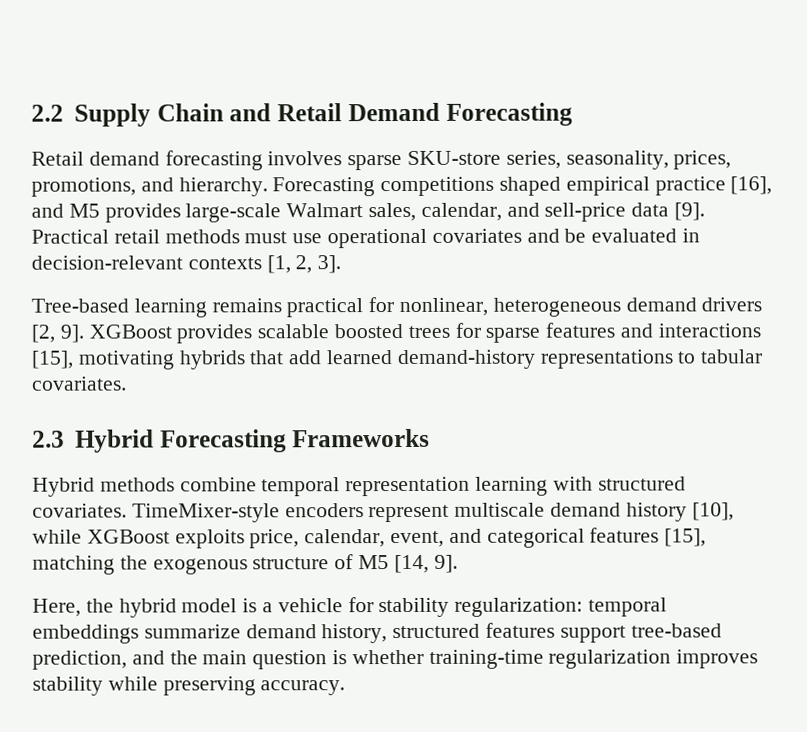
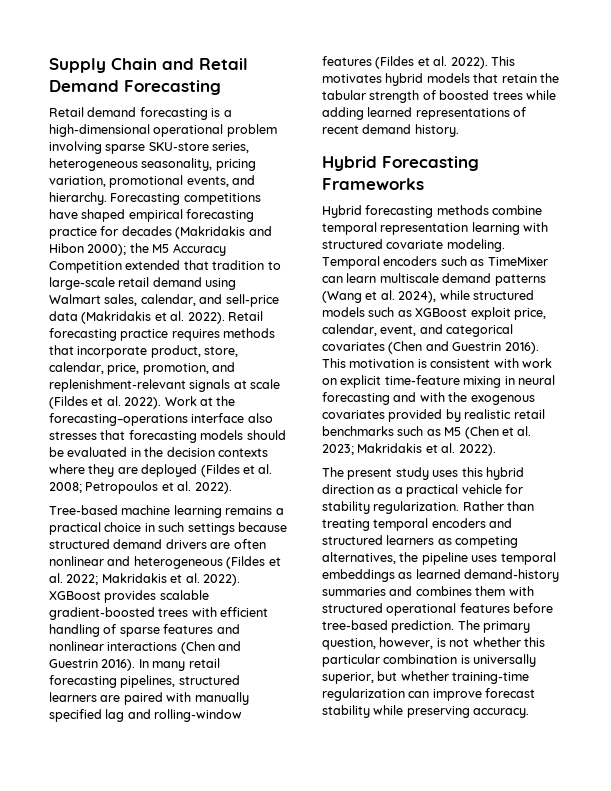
[31,104,64,122] 2.2 -> (49, 65) none
[267,150,732,171] [31,177,136,197] involves sparse SKU-store series, seasonality, prices, promotions, -> [211,108,232,117] [49,124,277,137] [49,141,250,154] [49,158,256,171] [49,175,229,188] is a high-dimensional operational problem involving sparse SKU-store series, heterogeneous seasonality, pricing variation, promotional events,
(495, 186) none -> [49,209,78,219] have
[654,176,773,196] [31,203,282,223] practice [16], and M5 provides large-scale -> [186,209,255,222] [49,226,272,239] [49,243,226,256] [49,260,281,273] [49,277,237,290] forecasting practice for decades (Makridakis and Hibon 2000); the M5 Accuracy Competition extended that tradition to large-scale retail demand using
[674,202,706,221] [31,228,701,249] [31,255,342,274] [9]. Practical retail methods must use operational covariates and be evaluated in decision-relevant contexts [1, 2, 3]. -> [81,311,263,324] [49,328,276,341] [49,345,239,358] [49,362,236,375] [49,379,281,392] [49,396,236,409] [49,413,273,426] [49,430,286,443] [49,447,268,457] [49,464,273,477] [49,481,232,494] (Makridakis et al. 2022). Retail forecasting practice requires methods that incorporate product, store, calendar, price, promotion, and replenishment-relevant signals at scale (Fildes et al. 2022). Work at the forecasting–operations interface also stresses that forecasting models should be evaluated in the decision contexts where they are deployed (Fildes et al. 2008; Petropoulos et al. 2022).
(129, 305) none -> [121,505,171,515] machine
[286,297,763,318] [31,322,761,344] [31,349,763,370] [32,376,127,391] [32,430,65,448] practical for nonlinear, heterogeneous demand drivers [2, 9]. XGBoost provides scalable boosted trees for sparse features and interactions [15], motivating hybrids that add learned demand-history representations to tabular covariates. // 2.3 -> [275,508,284,515] [49,522,287,535] [49,539,266,549] [49,556,281,569] [49,573,240,586] [49,590,209,603] [49,607,269,620] [49,624,240,637] [49,641,242,654] [49,658,220,671] [49,675,240,688] [49,692,249,705] [49,709,243,722] [322,56,515,69] [322,73,559,86] [322,90,556,103] [322,107,527,120] [322,124,459,137] a practical choice in such settings because structured demand drivers are often nonlinear and heterogeneous (Fildes et al. 2022; Makridakis et al. 2022). XGBoost provides scalable gradient-boosted trees with efficient handling of sparse features and nonlinear interactions (Chen and Guestrin 2016). In many retail forecasting pipelines, structured learners are paired with manually specified lag and rolling-window features (Fildes et al. 2022). This motivates hybrid models that retain the tabular strength of boosted trees while adding learned representations of recent demand history. //
(95, 487) none -> [365,205,434,218] forecasting
[32,502,734,523] [32,529,245,549] covariates. TimeMixer-style encoders represent multiscale demand history [10], while XGBoost exploits -> [386,239,505,252] [322,256,548,269] [322,273,546,286] [322,290,534,303] [322,307,511,320] covariate modeling. Temporal encoders such as TimeMixer can learn multiscale demand patterns (Wang et al. 2024), while structured models such as XGBoost exploit
[589,527,707,547] [32,554,458,575] [32,597,668,618] [32,622,722,644] [32,649,759,670] features [15], matching the exogenous structure of M5 [14, 9]. // Here, the hybrid model is a vehicle for stability regularization: temporal embeddings summarize demand history, structured features support tree-based prediction, and the main question is whether training-time regularization improves -> [322,341,539,354] [322,358,552,368] [322,375,555,388] [322,392,535,405] [322,409,545,422] [322,426,532,439] [322,443,496,456] [322,467,524,480] [322,484,523,497] [322,501,535,514] [322,518,513,531] [322,535,519,548] [322,552,556,565] [322,569,560,582] [322,586,534,596] [322,603,554,616] [322,620,531,633] [322,637,545,650] [322,654,537,667] [322,671,530,684] [322,688,536,701] covariates (Chen and Guestrin 2016). This motivation is consistent with work on explicit time-feature mixing in neural forecasting and with the exogenous covariates provided by realistic retail benchmarks such as M5 (Chen et al. 2023; Makridakis et al. 2022). // The present study uses this hybrid direction as a practical vehicle for stability regularization. Rather than treating temporal encoders and structured learners as competing alternatives, the pipeline uses temporal embeddings as learned demand-history summaries and combines them with structured operational features before tree-based prediction. The primary question, however, is not whether this particular combination is universally superior, but whether training-time regularization can improve forecast

